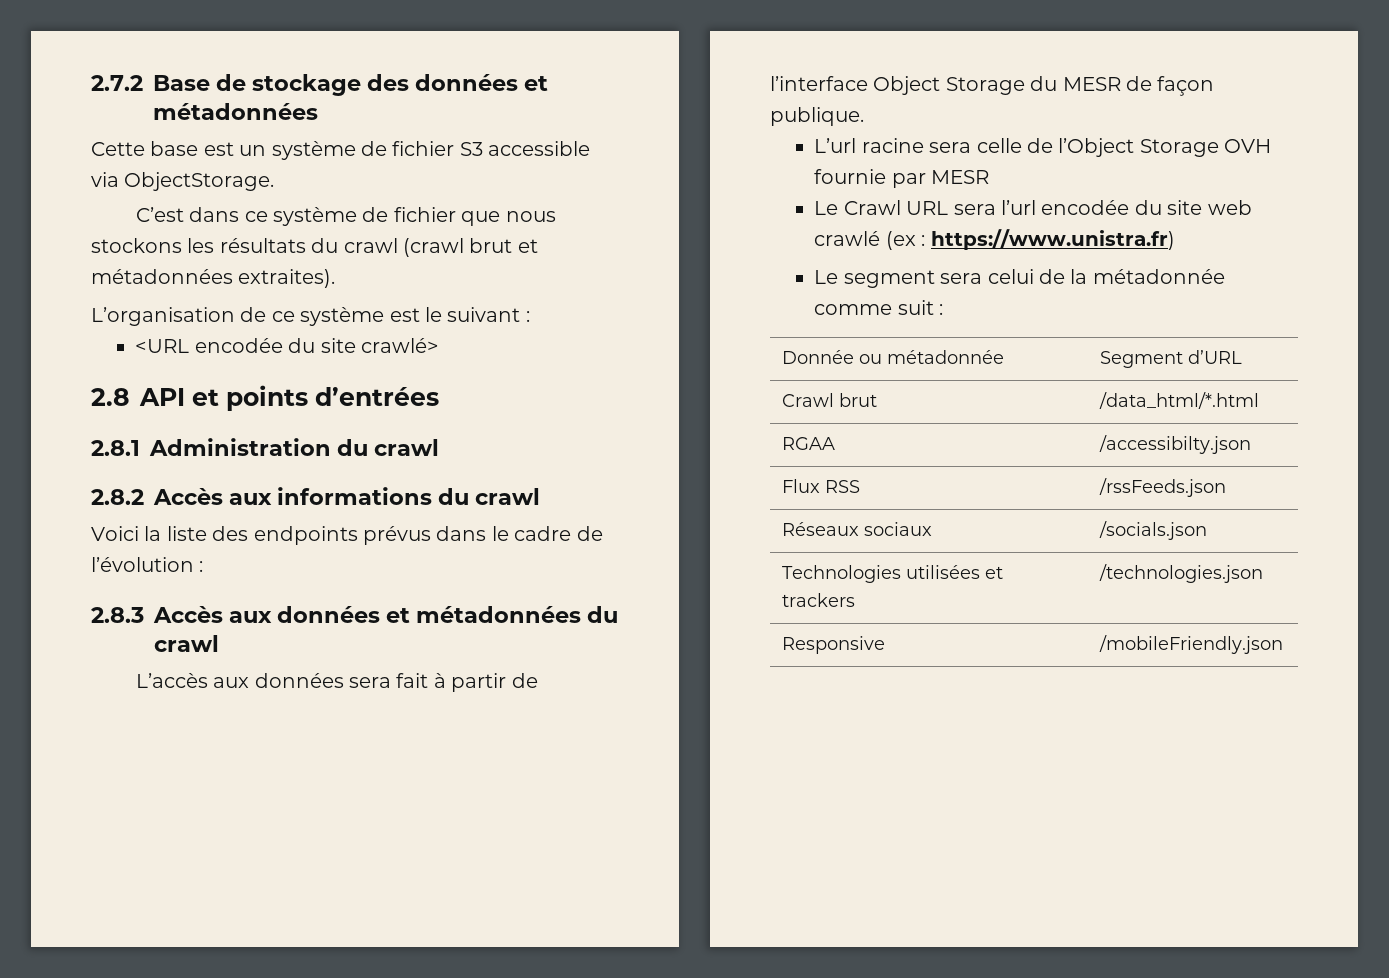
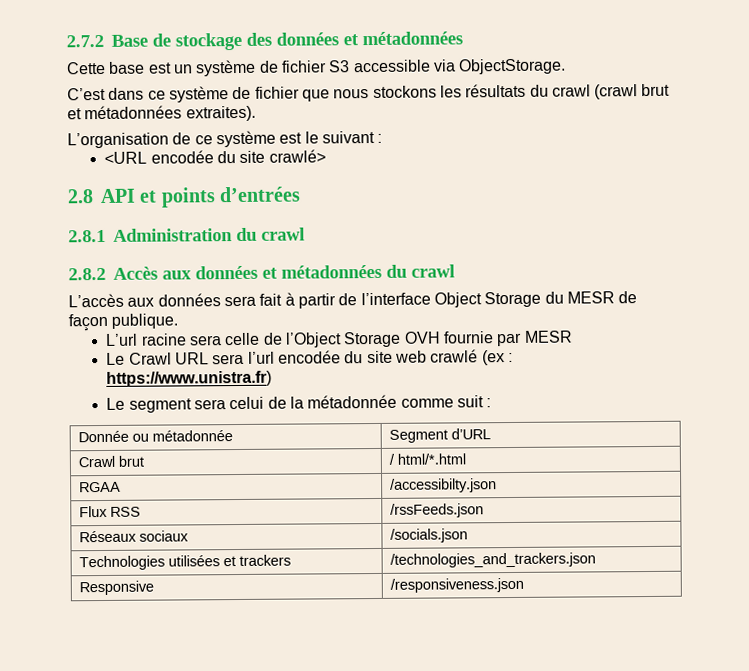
[277,487,541,505] [91,526,603,545] [91,557,204,572] [91,606,273,623] informations du crawl // Voici la liste des endpoints prévus dans le cadre de l’évolution : // 2.8.3 Accès aux -> (192, 275) none
[1099,392,1260,409] /data_html/*.html -> [389,453,467,465] / html/*.html
[1099,564,1264,583] /technologies.json -> [390,552,597,568] /technologies_and_trackers.json
[1099,635,1284,654] /mobileFriendly.json -> [390,577,525,593] /responsiveness.json

